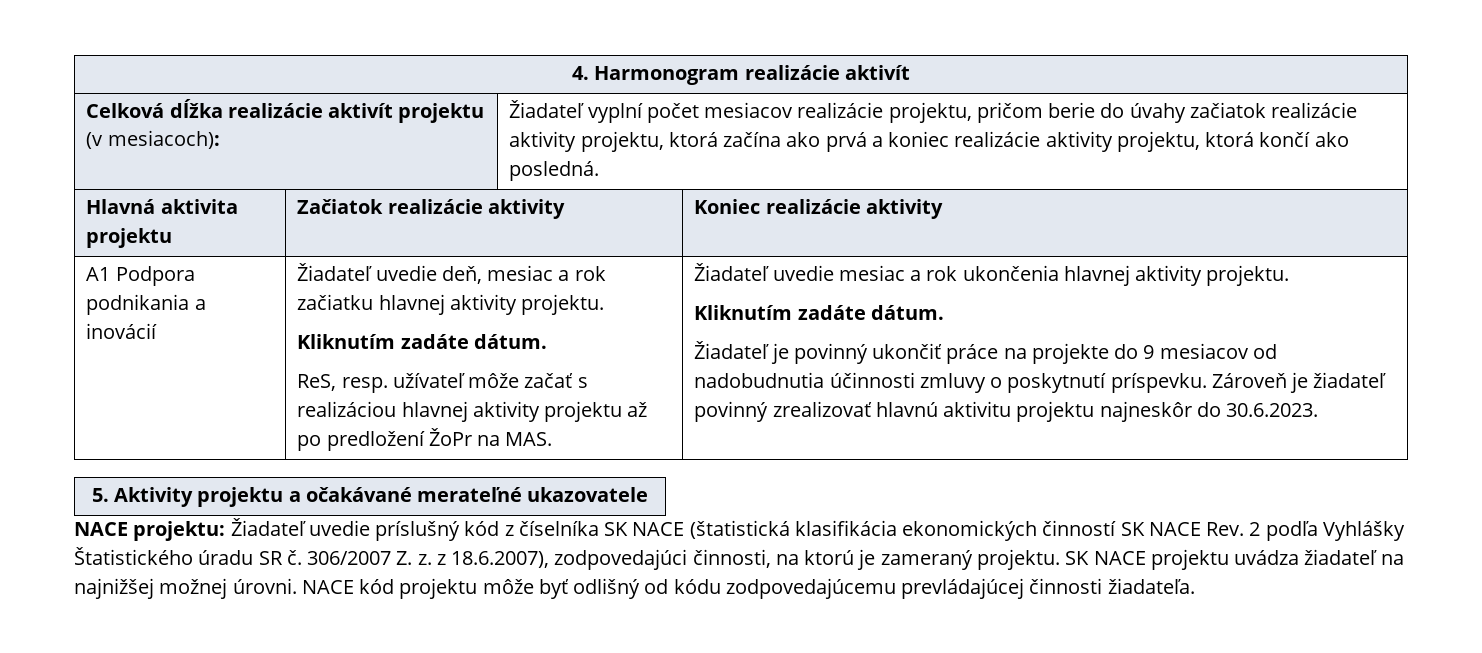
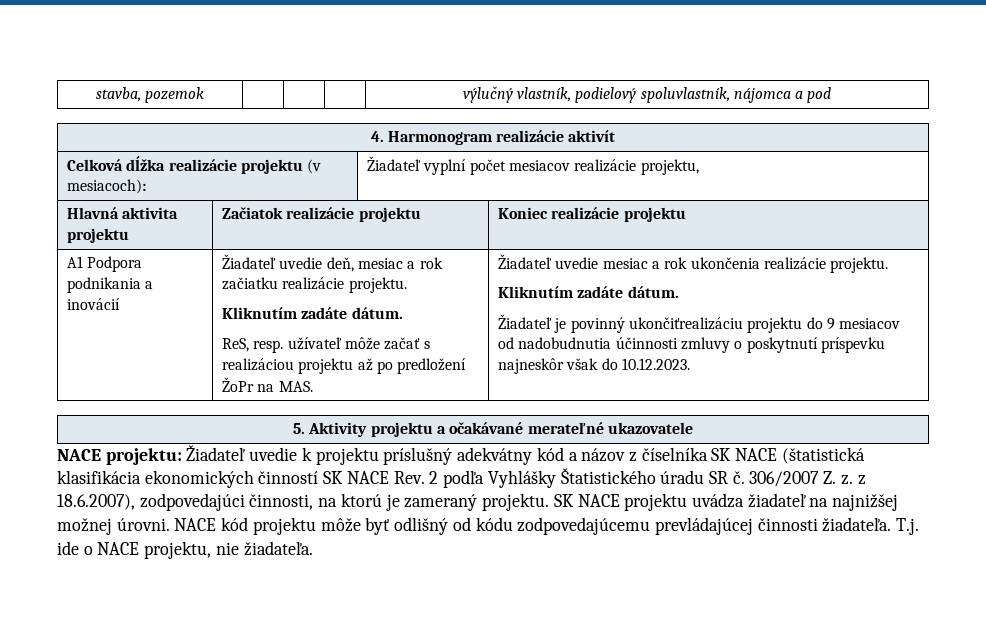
(572, 73) none -> [95,87,205,103] [462,86,832,103] stavba, pozemok | | | | výlučný vlastník, podielový spoluvlastník, nájomca a pod //
[328,103,394,118] aktivít -> (237, 165) none
[976,102,1358,123] [509,131,1349,152] [509,161,600,181] pričom berie do úvahy začiatok realizácie aktivity projektu, ktorá začína ako prvá a koniec realizácie aktivity projektu, ktorá končí ako posledná. -> (699, 167) none
[487,199,565,219] aktivity -> [358,207,421,222] projektu
[865,199,943,219] aktivity -> [623,207,686,222] projektu
[378,294,517,315] hlavnej aktivity -> [282,277,345,290] realizácie
[401,401,540,422] hlavnej aktivity -> (295, 364) none
[1063,265,1203,286] hlavnej aktivity -> [764,257,827,270] realizácie
[872,343,1109,364] ukončiť práce na projekte -> [629,317,803,333] ukončiťrealizáciu projektu
[1110,372,1387,393] [694,401,1319,422] príspevku. Zároveň je žiadateľ povinný zrealizovať hlavnú aktivitu projektu najneskôr do 30.6.2023. -> [821,337,886,353] [498,358,691,374] príspevku najneskôr však do 10.12.2023.
[375,521,500,541] príslušný kód -> [301,447,626,465] k projektu príslušný adekvátny kód a názov
(1195, 586) none -> [896,518,920,535] [57,541,313,559] T.j. ide o NACE projektu, nie žiadateľa.

